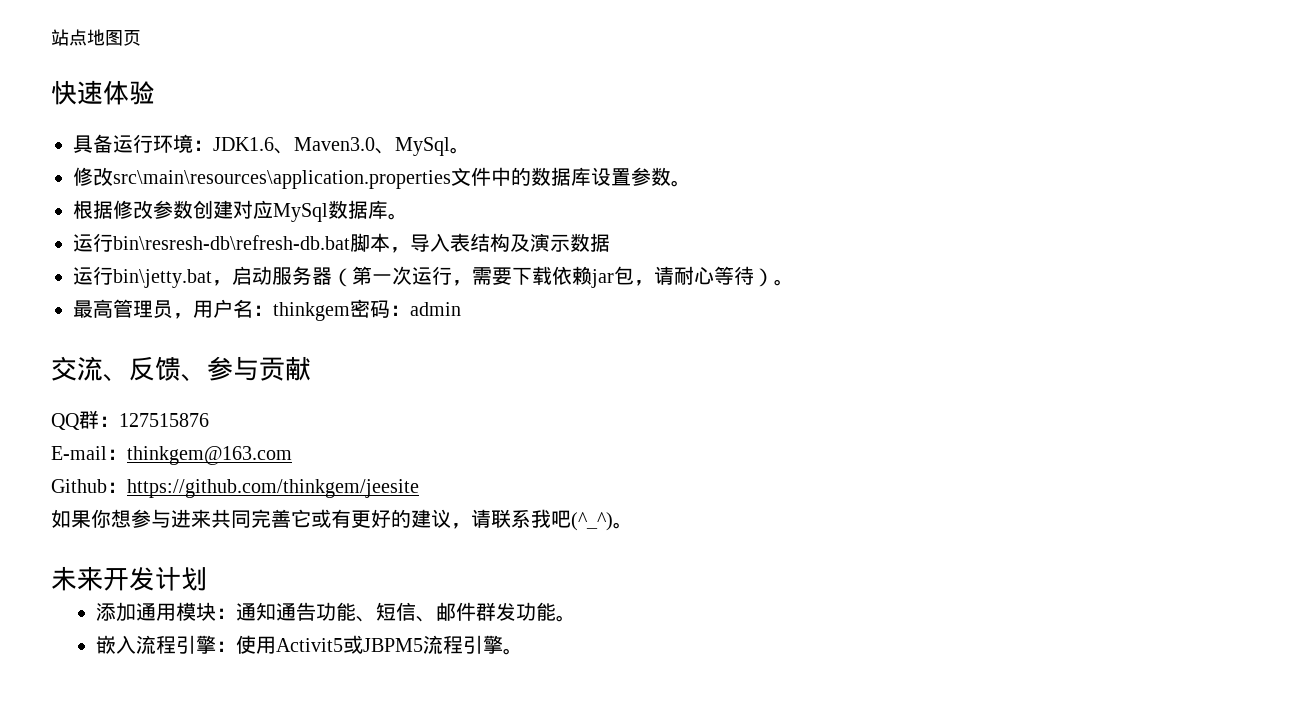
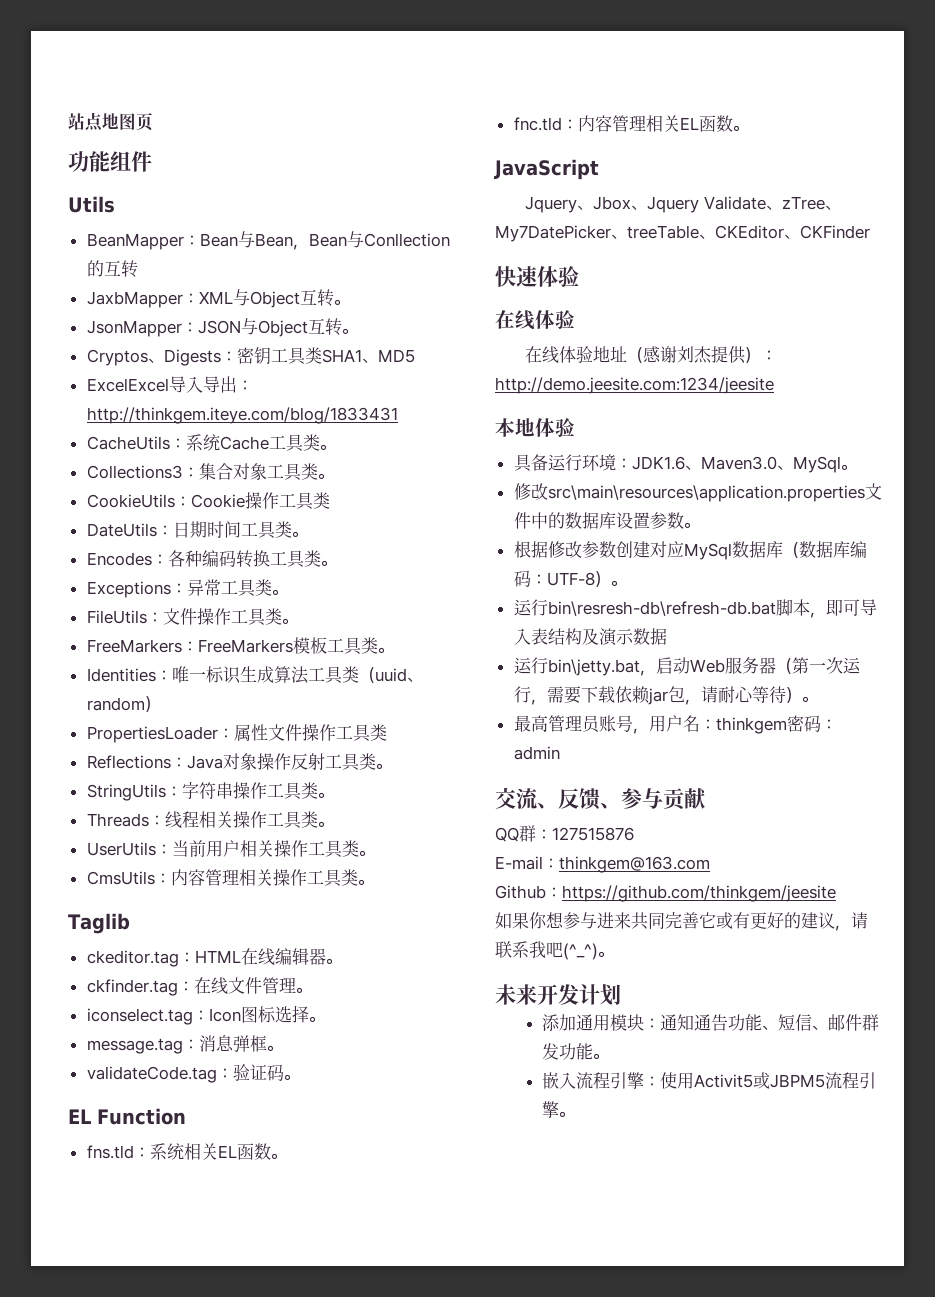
[51,80,103,105] 快速 -> [68,151,152,172] [68,196,115,213] [86,231,450,250] [86,260,138,278] [86,289,350,308] [86,318,358,337] [86,347,415,366] [86,376,253,393] [86,407,398,424] [86,434,336,452] [86,463,334,481] [86,492,330,510] [86,521,308,539] [86,550,337,568] [86,579,288,598] [86,608,298,626] [86,637,394,655] [86,666,423,684] [86,696,161,712] [86,724,387,743] [86,753,392,771] [86,782,334,801] [86,811,334,829] [86,840,375,858] [86,869,374,887] [68,913,130,934] [86,948,342,967] [86,977,312,996] [86,1005,325,1025] [86,1035,283,1054] [86,1064,300,1083] [68,1108,186,1125] [86,1143,287,1160] [513,115,749,132] [494,159,599,180] [525,196,841,213] [495,225,870,242] [495,266,579,287] [495,310,575,330] [525,346,778,364] [495,377,774,394] [495,418,535,437] 功能组件 // Utils // BeanMapper：Bean与Bean，Bean与Conllection的互转 // JaxbMapper：XML与Object互转。 // JsonMapper：JSON与Object互转。 // Cryptos、Digests：密钥工具类SHA1、MD5 // ExcelExcel导入导出：http://thinkgem.iteye.com/blog/1833431 // CacheUtils：系统Cache工具类。 // Collections3：集合对象工具类。 // CookieUtils：Cookie操作工具类 // DateUtils：日期时间工具类。 // Encodes：各种编码转换工具类。 // Exceptions：异常工具类。 // FileUtils：文件操作工具类。 // FreeMarkers：FreeMarkers模板工具类。 // Identities：唯一标识生成算法工具类（uuid、random） // PropertiesLoader：属性文件操作工具类 // Reflections：Java对象操作反射工具类。 // StringUtils：字符串操作工具类。 // Threads：线程相关操作工具类。 // UserUtils：当前用户相关操作工具类。 // CmsUtils：内容管理相关操作工具类。 // Taglib // ckeditor.tag：HTML在线编辑器。 // ckfinder.tag：在线文件管理。 // iconselect.tag：Icon图标选择。 // message.tag：消息弹框。 // validateCode.tag：验证码。 // EL Function // fns.tld：系统相关EL函数。 // fnc.tld：内容管理相关EL函数。 // JavaScript // Jquery、Jbox、Jquery Validate、zTree、My7DatePicker、treeTable、CKEditor、CKFinder // 快速体验 // 在线体验 // 在线体验地址（感谢刘杰提供）：http://demo.jeesite.com:1234/jeesite // 本地
(388, 209) none -> [782,541,867,558] [513,570,611,587] （数据库编码：UTF-8）
(410, 250) none -> [825,599,860,616] 即可
(272, 275) none -> [689,659,725,673] Web
(173, 309) none -> [598,715,633,732] 账号

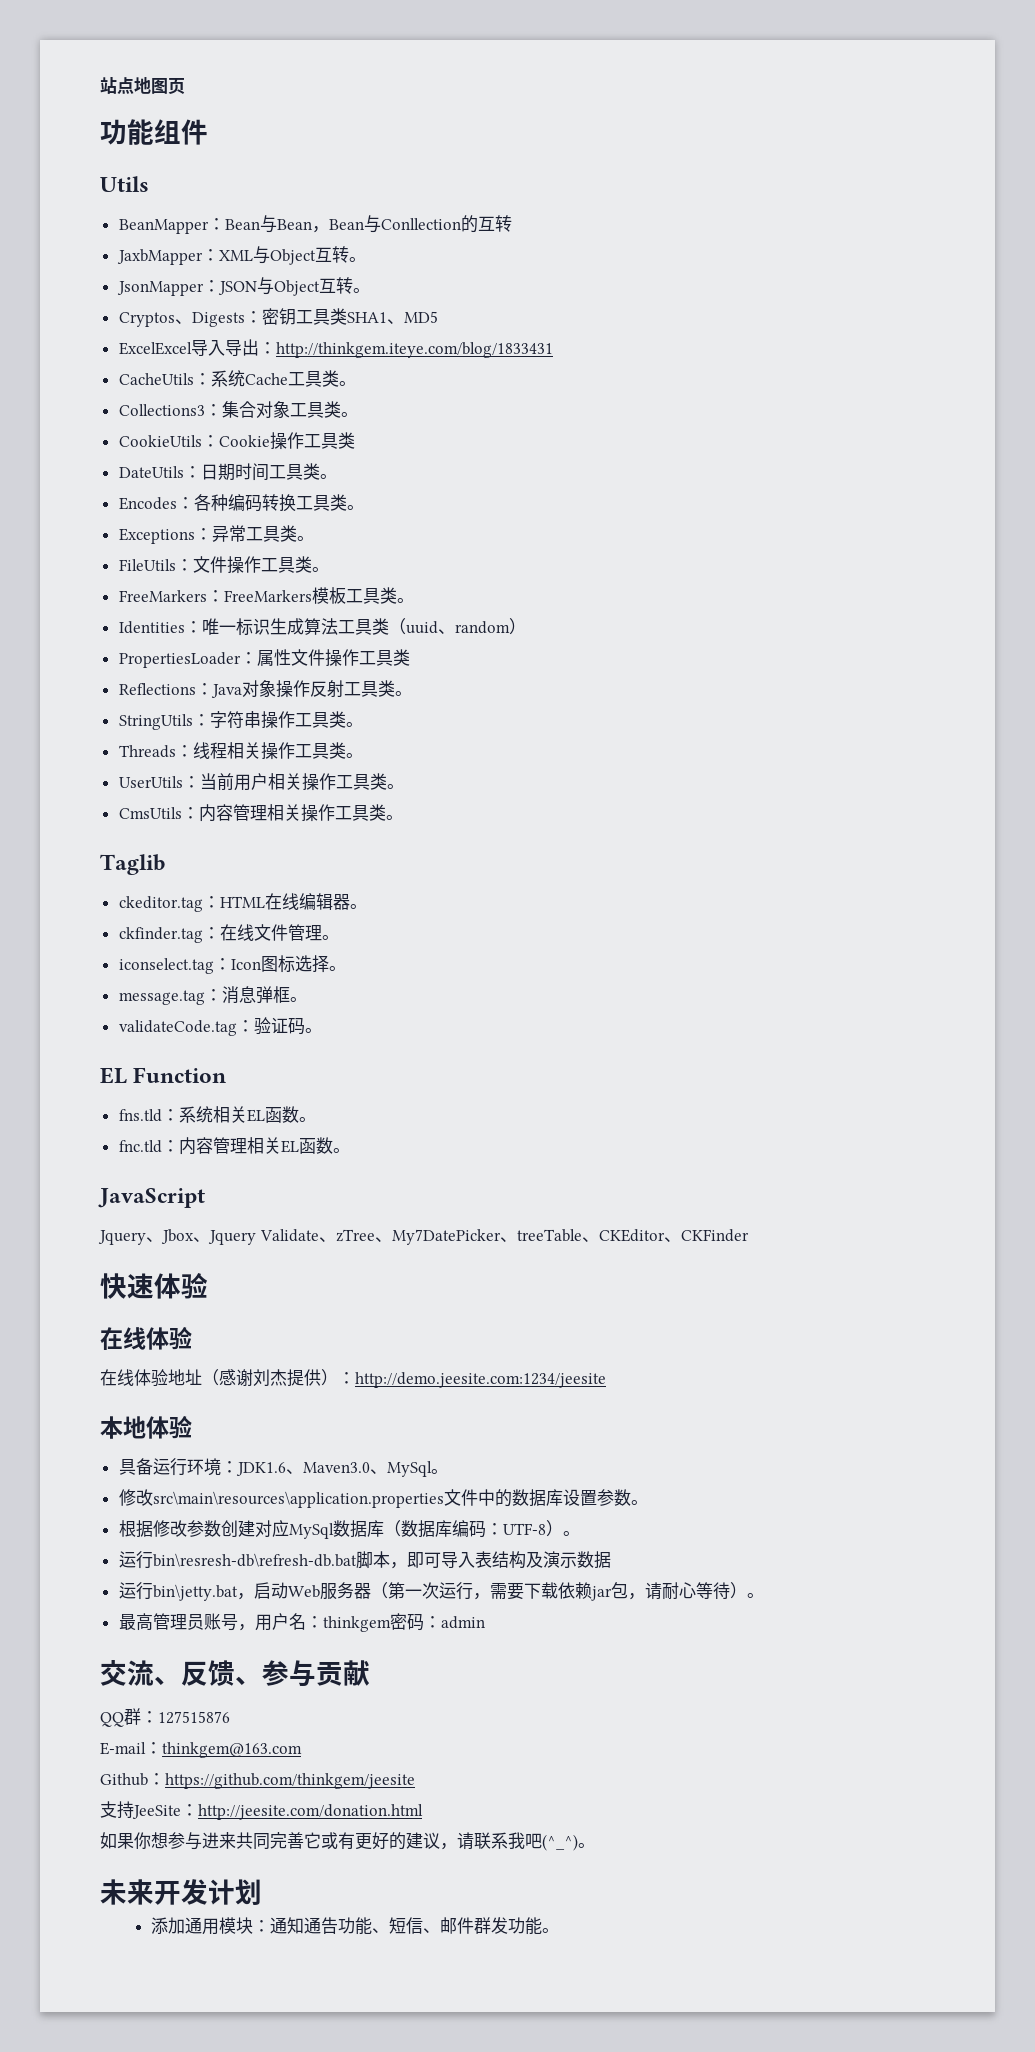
(836, 893) none -> [100,1801,423,1820] // 支持JeeSite：http://jeesite.com/donation.html
[542,1072,877,1089] [542,1101,576,1118] // 嵌入流程引擎：使用Activit5或JBPM5流程引擎。 -> (560, 1930) none

